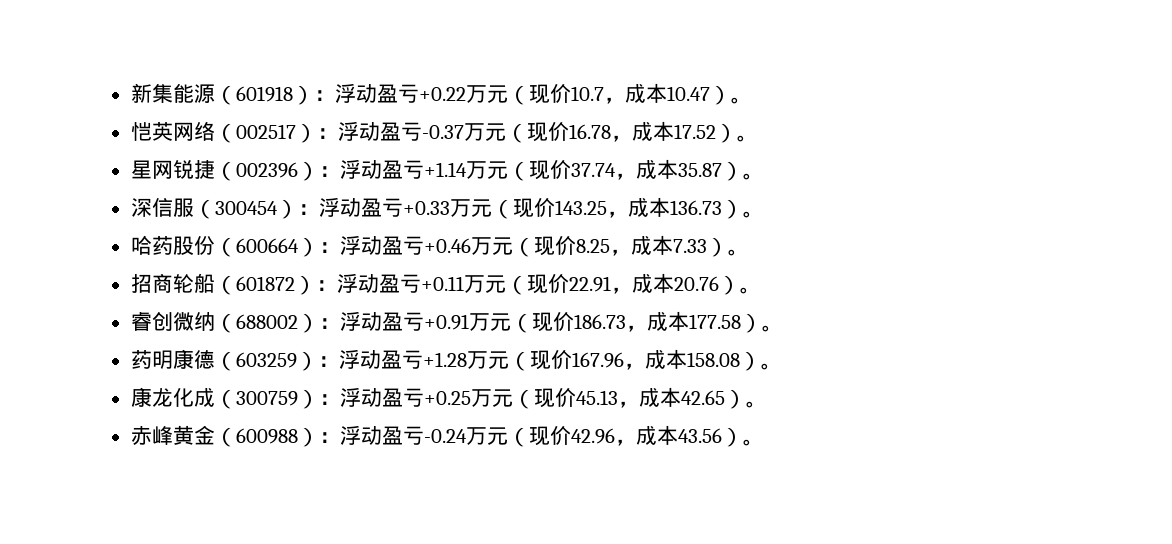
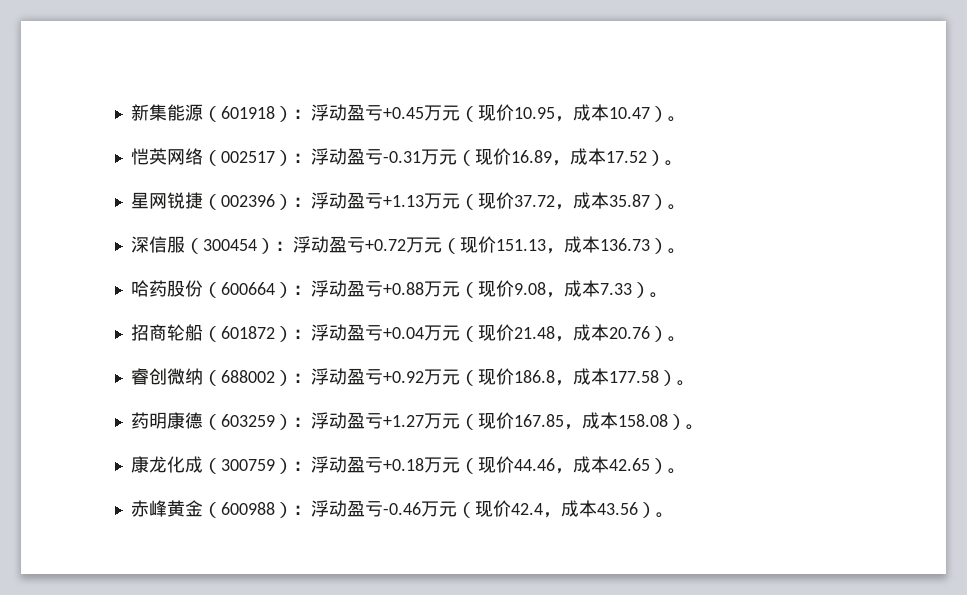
[418,84,604,105] +0.22万元（现价10.7 -> [382,104,555,122] +0.45万元（现价10.95
[421,122,611,143] -0.37万元（现价16.78 -> [382,148,552,166] -0.31万元（现价16.89
[423,160,616,181] +1.14万元（现价37.74 -> [382,192,555,210] +1.13万元（现价37.72
[402,198,607,219] +0.33万元（现价143.25 -> [364,236,546,254] +0.72万元（现价151.13
[423,236,610,257] +0.46万元（现价8.25 -> [382,280,546,298] +0.88万元（现价9.08
[420,274,611,295] +0.11万元（现价22.91 -> [382,324,555,342] +0.04万元（现价21.48
[423,312,626,333] +0.91万元（现价186.73 -> [382,368,555,386] +0.92万元（现价186.8
[422,350,624,371] +1.28万元（现价167.96 -> [382,412,564,430] +1.27万元（现价167.85
[423,388,618,409] +0.25万元（现价45.13 -> [382,456,555,474] +0.18万元（现价44.46
[423,426,615,447] -0.24万元（现价42.96 -> [382,500,543,518] -0.46万元（现价42.4

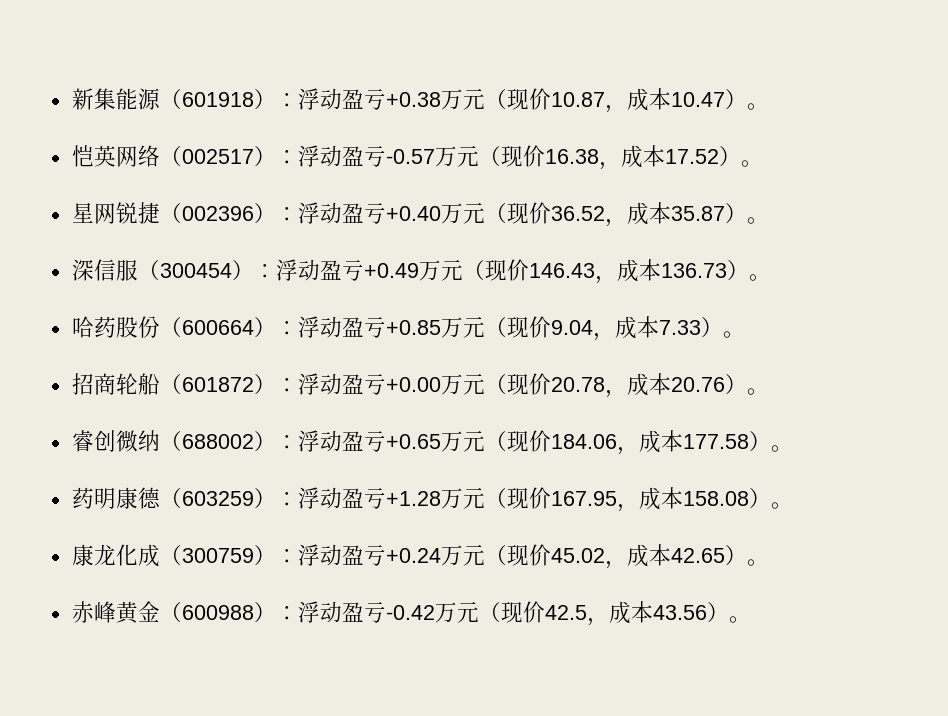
[382,104,555,122] +0.45万元（现价10.95 -> [385,88,605,110] +0.38万元（现价10.87
[382,148,552,166] -0.31万元（现价16.89 -> [385,145,599,167] -0.57万元（现价16.38
[382,192,555,210] +1.13万元（现价37.72 -> [385,202,605,224] +0.40万元（现价36.52
[364,236,546,254] +0.72万元（现价151.13 -> [363,259,595,281] +0.49万元（现价146.43
[382,280,546,298] +0.88万元（现价9.08 -> [385,316,593,338] +0.85万元（现价9.04
[382,324,555,342] +0.04万元（现价21.48 -> [385,373,605,395] +0.00万元（现价20.78
[382,368,555,386] +0.92万元（现价186.8 -> [385,430,617,452] +0.65万元（现价184.06
[382,412,564,430] +1.27万元（现价167.85 -> [385,487,617,509] +1.28万元（现价167.95
[382,456,555,474] +0.18万元（现价44.46 -> [385,544,605,566] +0.24万元（现价45.02
[382,500,543,518] -0.46万元（现价42.4 -> [385,601,587,623] -0.42万元（现价42.5

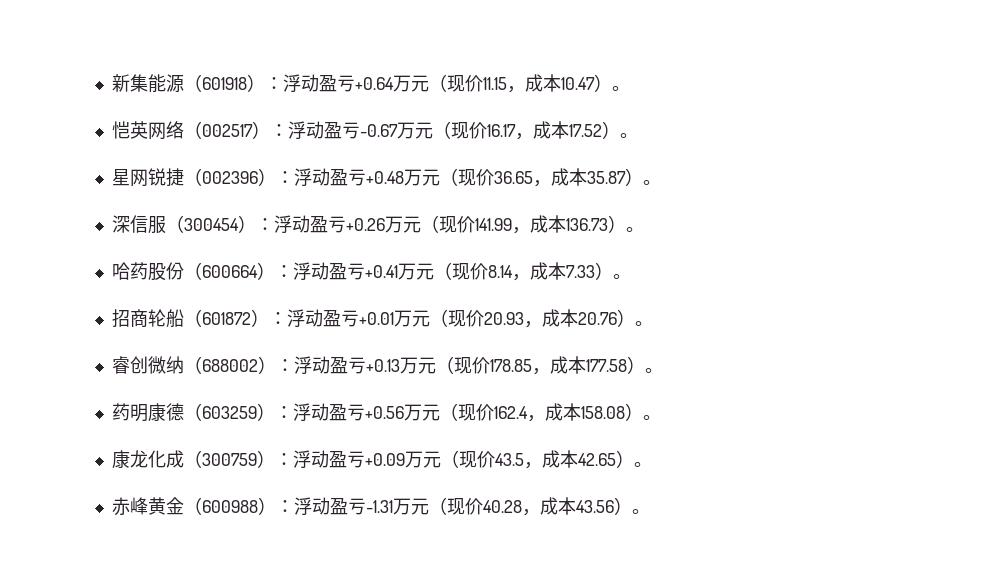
[385,88,605,110] +0.38万元（现价10.87 -> [354,74,507,92] +0.64万元（现价11.15
[385,145,599,167] -0.57万元（现价16.38 -> [359,121,516,139] -0.67万元（现价16.17
[385,202,605,224] +0.40万元（现价36.52 -> [365,168,533,186] +0.48万元（现价36.65
[363,259,595,281] +0.49万元（现价146.43 -> [345,215,512,233] +0.26万元（现价141.99
[385,316,593,338] +0.85万元（现价9.04 -> [364,262,513,280] +0.41万元（现价8.14
[385,373,605,395] +0.00万元（现价20.78 -> [358,309,524,327] +0.01万元（现价20.93
[385,430,617,452] +0.65万元（现价184.06 -> [365,356,532,374] +0.13万元（现价178.85
[385,487,617,509] +1.28万元（现价167.95 -> [364,403,528,421] +0.56万元（现价162.4
[385,544,605,566] +0.24万元（现价45.02 -> [364,450,524,468] +0.09万元（现价43.5
[385,601,587,623] -0.42万元（现价42.5 -> [365,497,522,515] -1.31万元（现价40.28

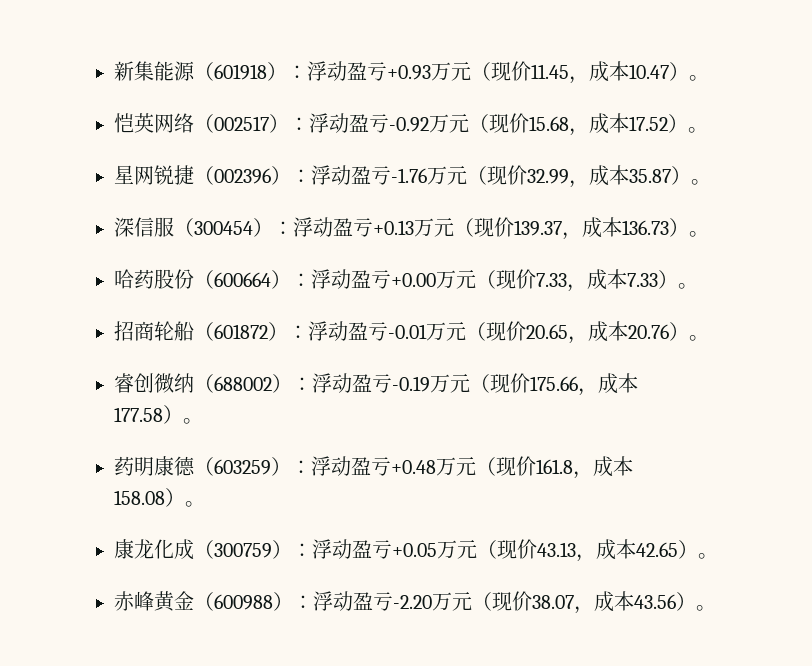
[354,74,507,92] +0.64万元（现价11.15 -> [387,61,569,81] +0.93万元（现价11.45
[359,121,516,139] -0.67万元（现价16.17 -> [389,113,569,133] -0.92万元（现价15.68
[365,168,533,186] +0.48万元（现价36.65 -> [391,165,569,185] -1.76万元（现价32.99
[345,215,512,233] +0.26万元（现价141.99 -> [373,217,562,237] +0.13万元（现价139.37
[364,262,513,280] +0.41万元（现价8.14 -> [391,269,567,289] +0.00万元（现价7.33
[358,309,524,327] +0.01万元（现价20.93 -> [388,321,568,341] -0.01万元（现价20.65
[365,356,532,374] +0.13万元（现价178.85 -> [392,373,578,393] -0.19万元（现价175.66
[364,403,528,421] +0.56万元（现价162.4 -> [391,456,573,476] +0.48万元（现价161.8
[364,450,524,468] +0.09万元（现价43.5 -> [392,539,576,559] +0.05万元（现价43.13
[365,497,522,515] -1.31万元（现价40.28 -> [393,591,574,611] -2.20万元（现价38.07

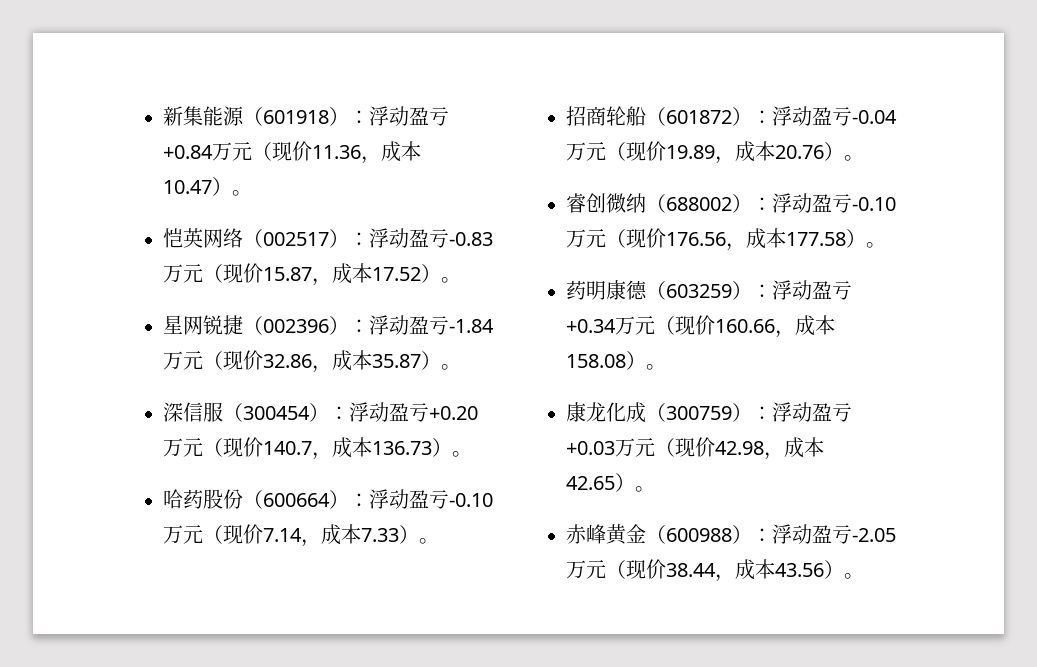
[387,61,569,81] +0.93万元（现价11.45 -> [163,141,361,161] +0.84万元（现价11.36
[389,113,569,133] -0.92万元（现价15.68 -> [449,232,493,246] [163,263,312,283] -0.83万元（现价15.87
[391,165,569,185] -1.76万元（现价32.99 -> [449,319,494,333] [163,350,312,370] -1.84万元（现价32.86
[373,217,562,237] +0.13万元（现价139.37 -> [429,406,478,420] [163,437,312,457] +0.20万元（现价140.7
[391,269,567,289] +0.00万元（现价7.33 -> [449,493,493,507] [163,524,302,544] -0.10万元（现价7.14
[388,321,568,341] -0.01万元（现价20.65 -> [852,110,897,124] [566,141,715,161] -0.04万元（现价19.89
[392,373,578,393] -0.19万元（现价175.66 -> [852,197,896,211] [566,228,726,248] -0.10万元（现价176.56
[391,456,573,476] +0.48万元（现价161.8 -> [566,315,775,335] +0.34万元（现价160.66
[392,539,576,559] +0.05万元（现价43.13 -> [566,437,764,457] +0.03万元（现价42.98
[393,591,574,611] -2.20万元（现价38.07 -> [852,528,896,542] [566,559,716,579] -2.05万元（现价38.44

